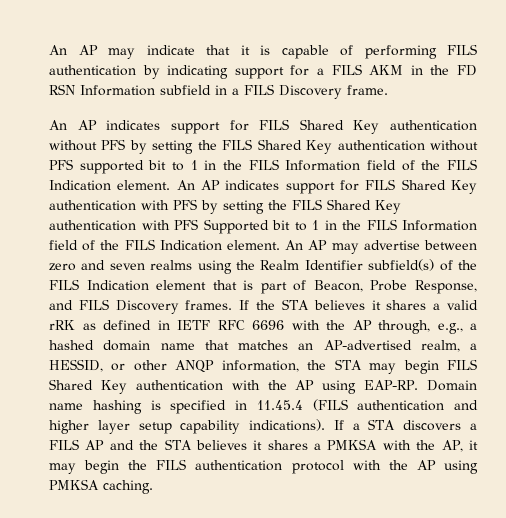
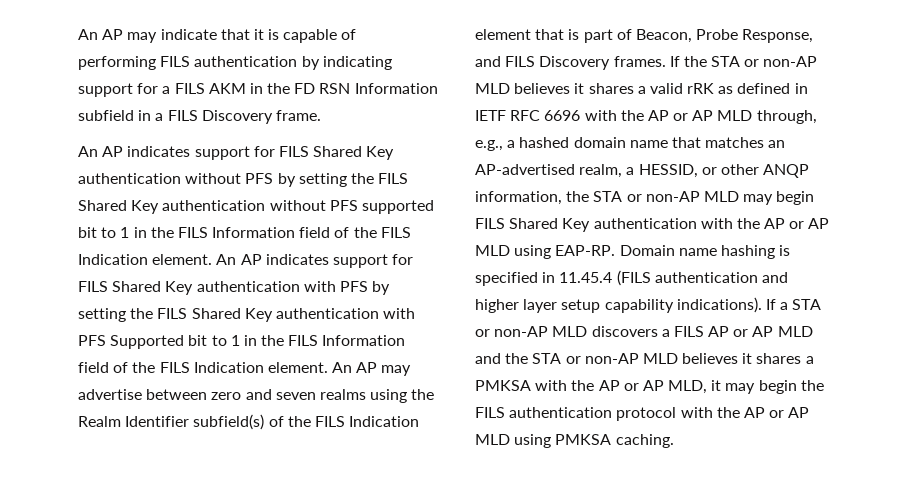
(309, 304) none -> [744,56,818,67] [475,83,510,94] or non-AP MLD
(372, 325) none -> [673,110,753,121] or AP MLD
(362, 364) none -> [626,191,739,202] or non-AP MLD
(315, 385) none -> [789,218,830,229] [475,245,510,256] or AP MLD
(396, 424) none -> [475,326,588,337] or non-AP MLD
[109,439,192,450] and the STA -> [733,326,813,337] [475,353,678,364] or AP MLD and the STA or non-AP MLD
[441,440,463,452] AP, -> [598,380,708,394] AP or AP MLD,
(436, 465) none -> [769,407,810,418] [475,434,510,445] or AP MLD

